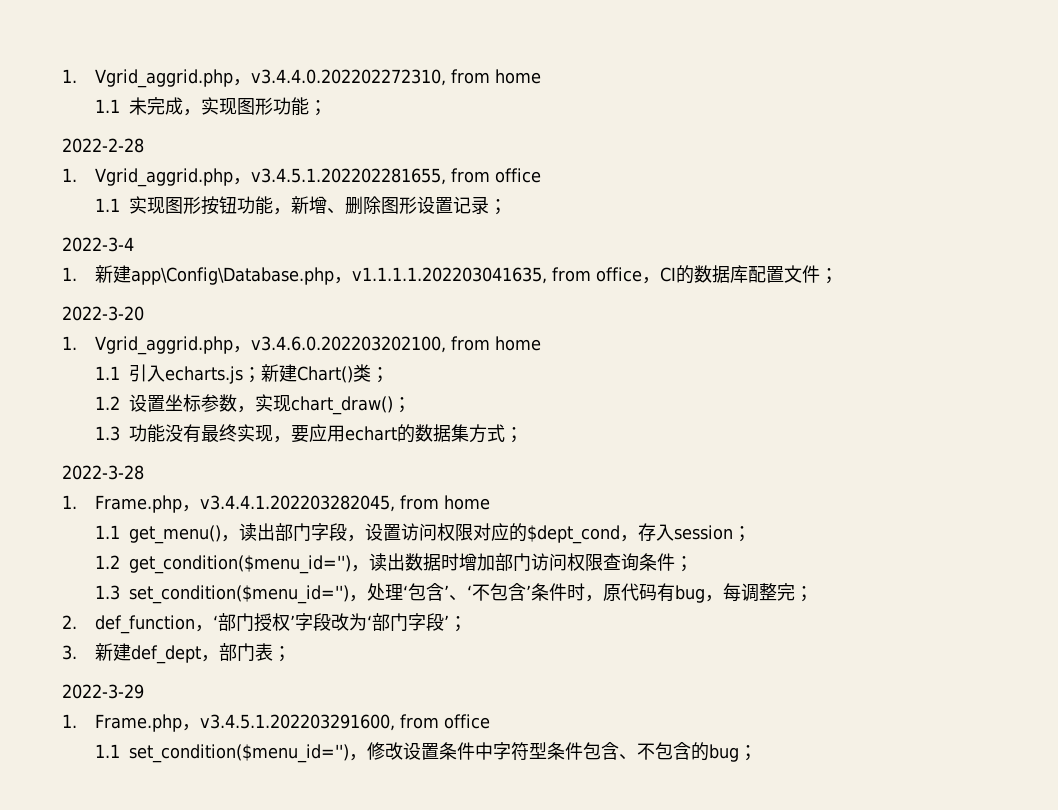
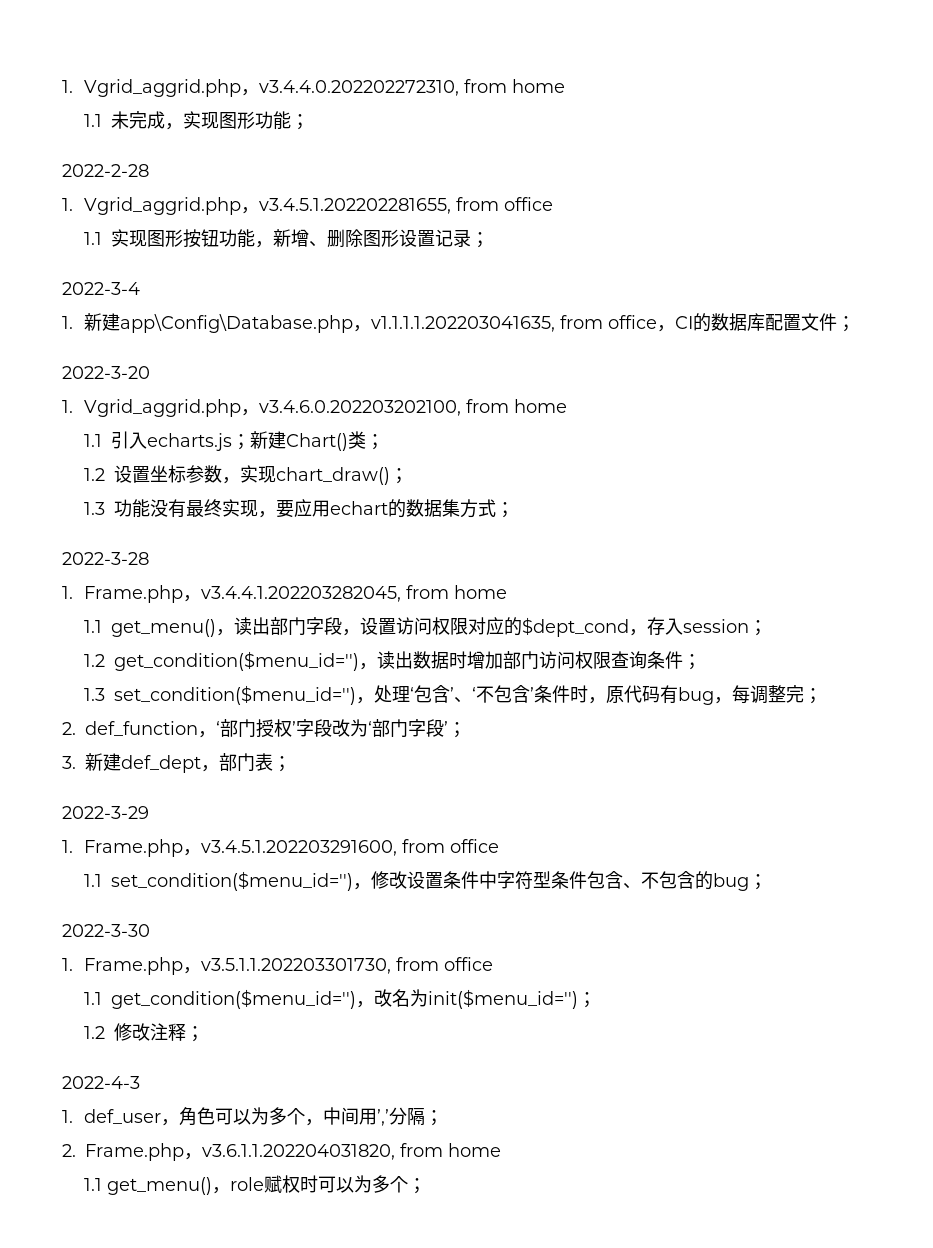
(758, 753) none -> [62,924,150,937] [62,957,493,975] [83,989,596,1009] [83,1023,204,1042] [62,1076,140,1089] [62,1107,443,1126] [62,1143,501,1161] [83,1175,426,1195] // 2022-3-30 // 1. Frame.php，v3.5.1.1.202203301730, from office // 1.1 get_condition($menu_id='')，改名为init($menu_id='')； // 1.2修改注释； // 2022-4-3 // 1. def_user，角色可以为多个，中间用’,’分隔； // 2. Frame.php，v3.6.1.1.202204031820, from home // 1.1 get_menu()，role赋权时可以为多个；

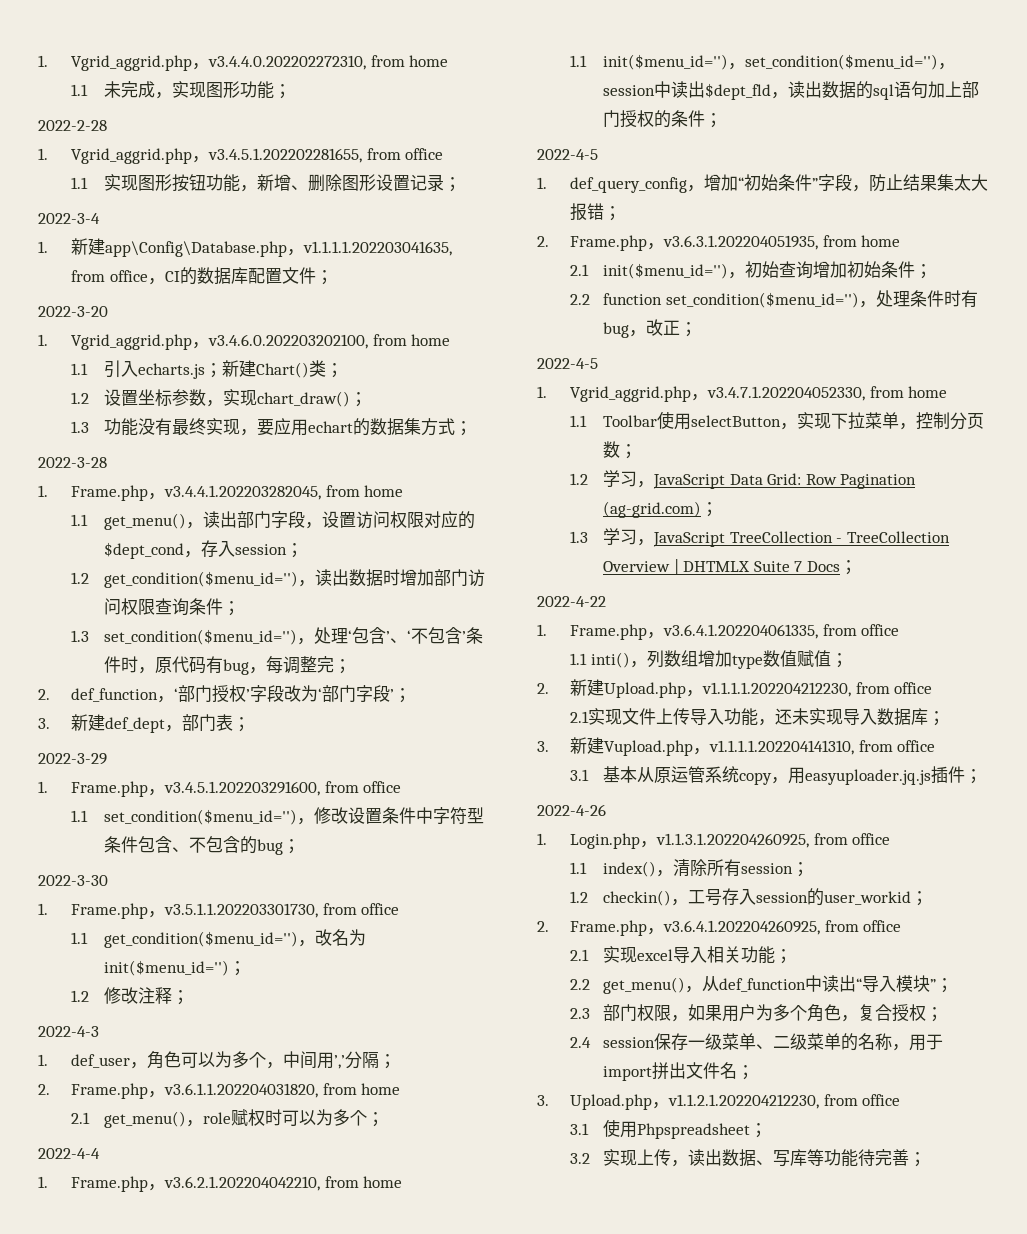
[83,1178,102,1191] 1.1 -> [71,1112,91,1124] 2.1
(426, 1186) none -> [38,1148,100,1159] [38,1176,403,1192] [570,54,956,70] [603,81,980,100] [603,110,723,128] [537,149,598,160] [537,174,989,193] [570,203,622,221] [537,235,901,251] [570,261,933,279] [570,290,978,308] [603,319,698,338] [537,358,598,369] [537,386,948,402] [570,411,985,430] [603,441,638,459] [570,470,917,489] [603,501,719,518] [570,528,950,547] [603,559,858,575] [537,596,606,607] [537,624,900,640] [570,650,848,669] [537,679,933,698] [570,708,946,726] [537,737,936,756] [570,766,983,785] [537,804,606,816] [537,833,891,849] [570,859,810,877] [570,888,929,906] [537,920,902,936] [570,946,793,964] [570,975,954,994] [570,1004,944,1022] [570,1033,944,1051] [603,1062,755,1081] [537,1094,901,1110] [570,1119,768,1139] [570,1149,927,1167] // 2022-4-4 // 1. Frame.php，v3.6.2.1.202204042210, from home // 1.1 init($menu_id='')，set_condition($menu_id='')，session中读出$dept_fld，读出数据的sql语句加上部门授权的条件； // 2022-4-5 // 1. def_query_config，增加“初始条件”字段，防止结果集太大报错； // 2. Frame.php，v3.6.3.1.202204051935, from home // 2.1 init($menu_id='')，初始查询增加初始条件； // 2.2 function set_condition($menu_id='')，处理条件时有bug，改正； // 2022-4-5 // 1. Vgrid_aggrid.php，v3.4.7.1.202204052330, from home // 1.1 Toolbar使用selectButton，实现下拉菜单，控制分页数； // 1.2学习，JavaScript Data Grid: Row Pagination (ag-grid.com)； // 1.3学习，JavaScript TreeCollection - TreeCollection Overview | DHTMLX Suite 7 Docs； // 2022-4-22 // 1. Frame.php，v3.6.4.1.202204061335, from office // 1.1 inti()，列数组增加type数值赋值； // 2.新建Upload.php，v1.1.1.1.202204212230, from office // 2.1实现文件上传导入功能，还未实现导入数据库； // 3.新建Vupload.php，v1.1.1.1.202204141310, from office // 3.1基本从原运管系统copy，用easyuploader.jq.js插件； // 2022-4-26 // 1. Login.php，v1.1.3.1.202204260925, from office // 1.1 index()，清除所有session； // 1.2 checkin()，工号存入session的user_workid； // 2. Frame.php，v3.6.4.1.202204260925, from office // 2.1实现excel导入相关功能； // 2.2 get_menu()，从def_function中读出“导入模块”； // 2.3部门权限，如果用户为多个角色，复合授权； // 2.4 session保存一级菜单、二级菜单的名称，用于import拼出文件名； // 3. Upload.php，v1.1.2.1.202204212230, from office // 3.1使用Phpspreadsheet； // 3.2实现上传，读出数据、写库等功能待完善；

